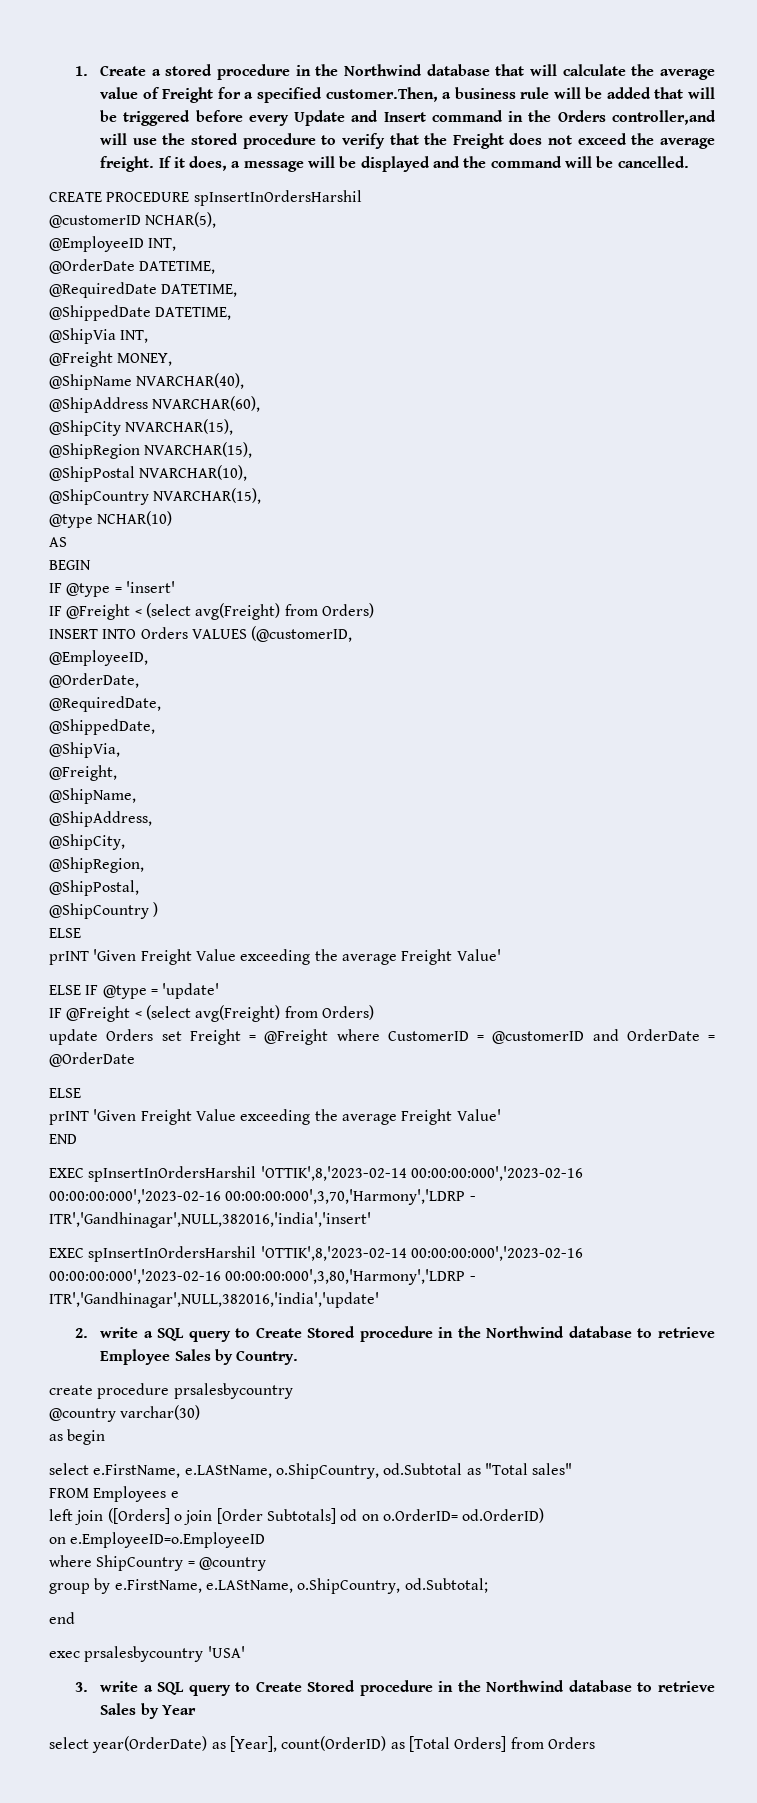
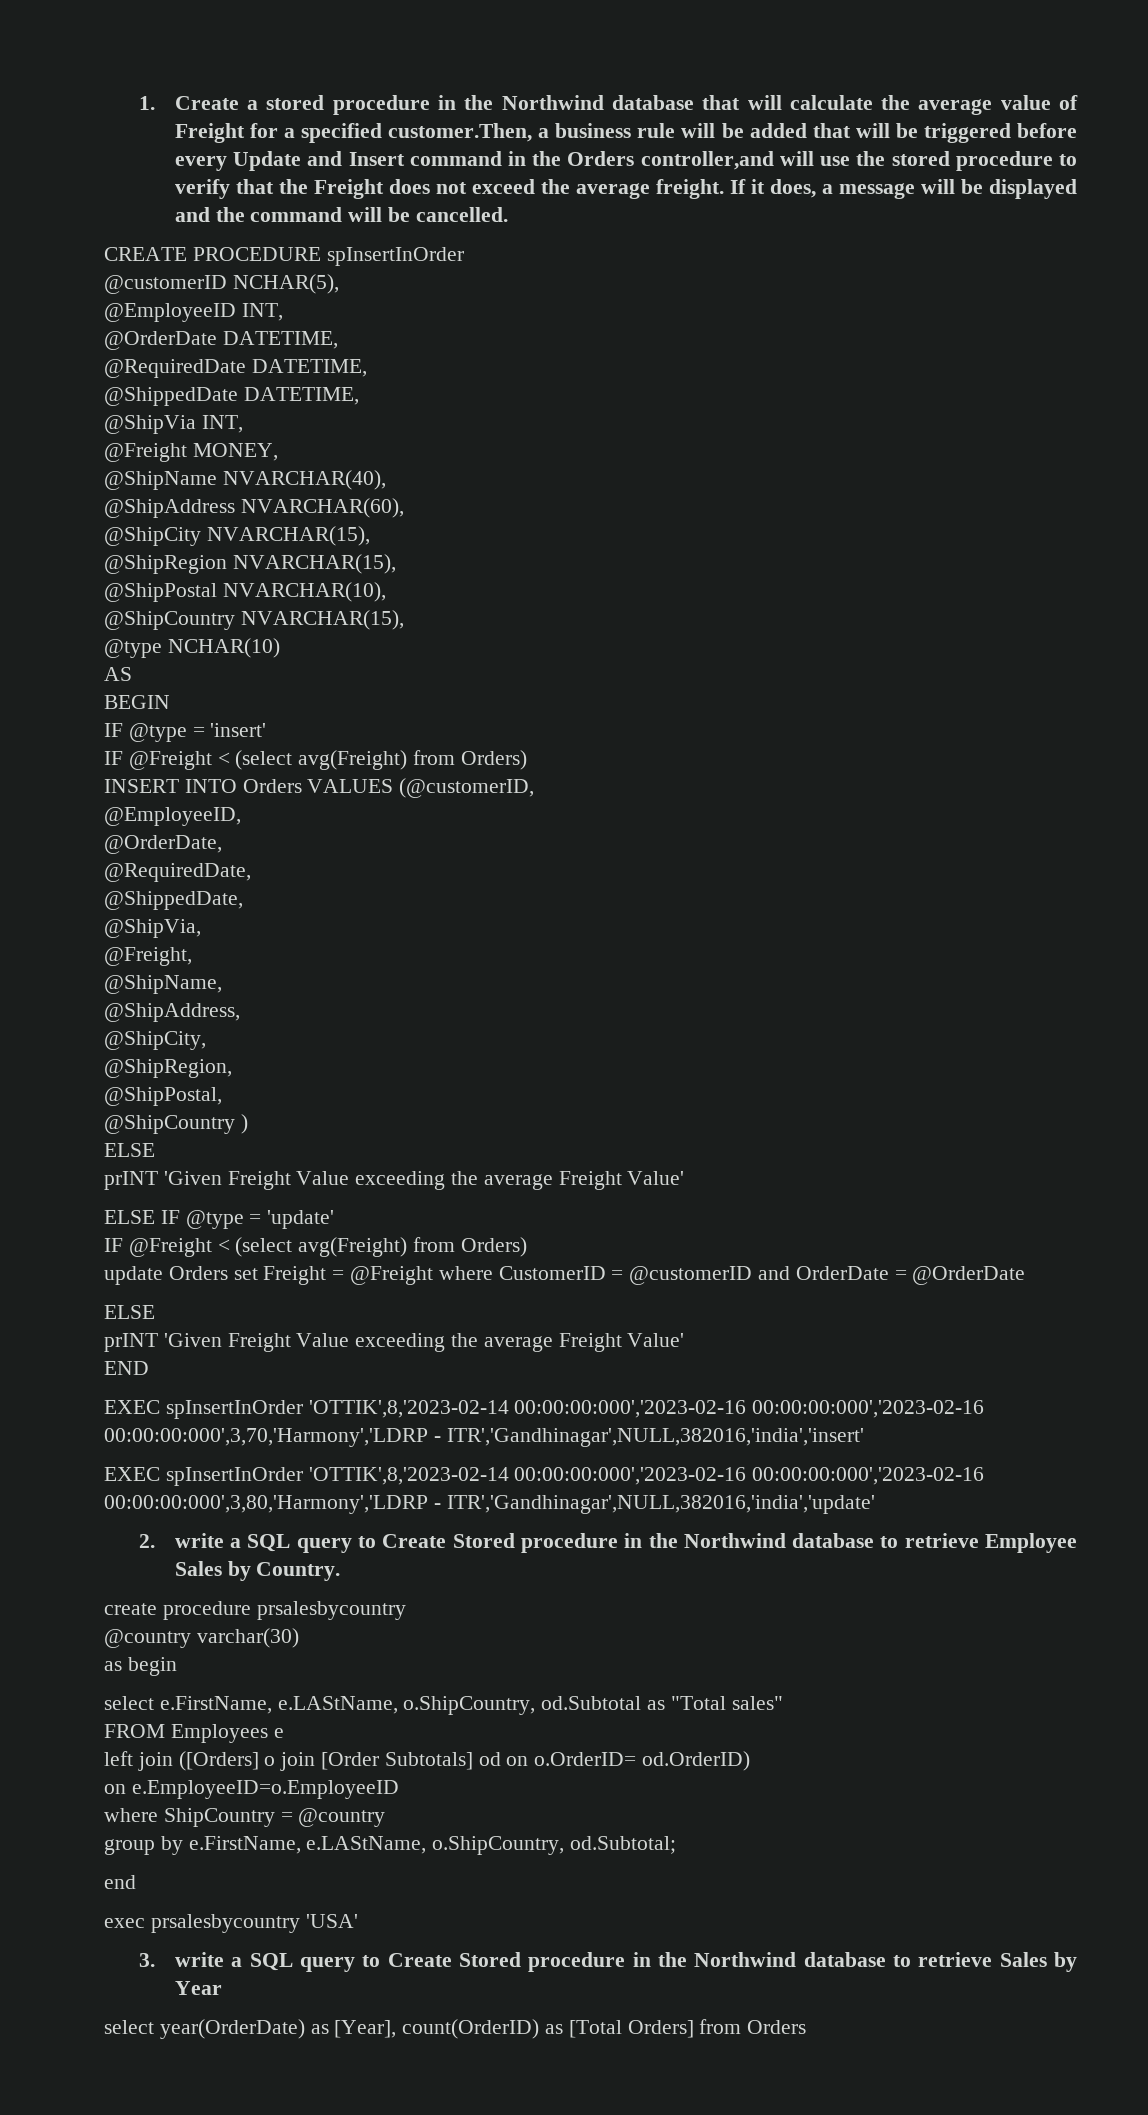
[193,190,362,206] spInsertInOrdersHarshil -> [326,247,464,266] spInsertInOrder
[88,1166,257,1182] spInsertInOrdersHarshil -> [165,1400,303,1419] spInsertInOrder
[88,1246,257,1262] spInsertInOrdersHarshil -> [165,1467,303,1486] spInsertInOrder

